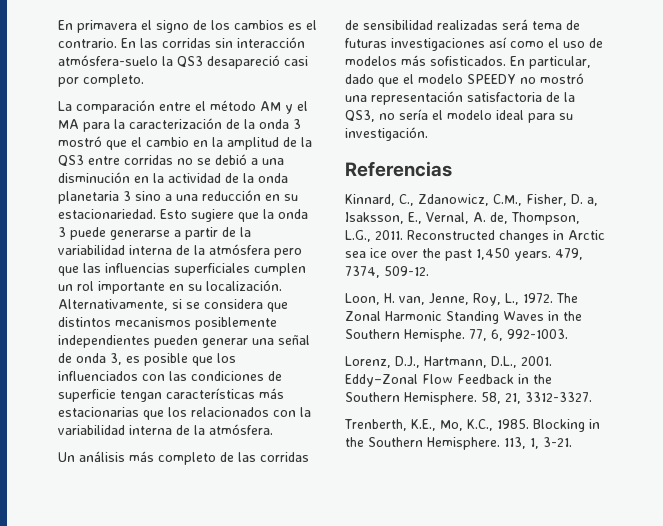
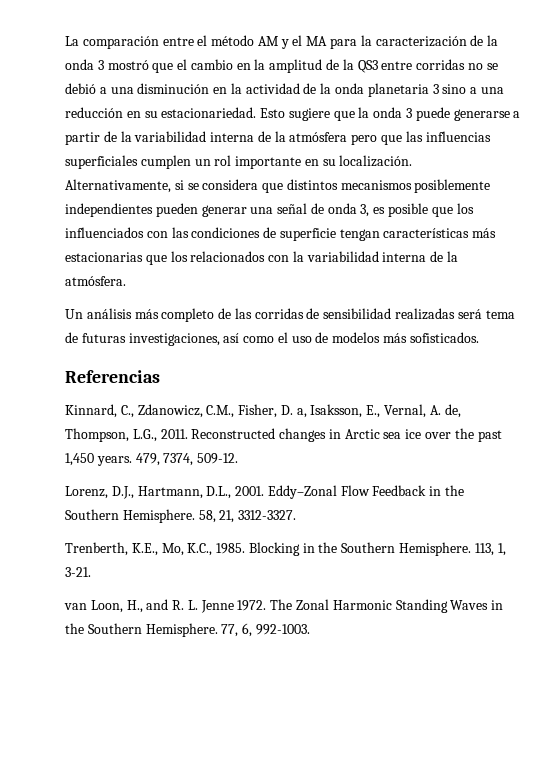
[58,20,317,33] [58,37,305,48] [58,55,308,69] [58,74,144,87] En primavera el signo de los cambios es el contrario. En las corridas sin interacción atmósfera-suelo la QS3 desapareció casi por completo. // -> (65, 41) none
[391,38,485,51] investigaciones -> [128,333,220,346] investigaciones,
[510,56,591,69] [345,73,584,87] [345,91,575,105] [345,109,573,123] [345,127,428,141] En particular, dado que el modelo SPEEDY no mostró una representación satisfactoria de la QS3, no sería el modelo ideal para su investigación. -> (479, 337) none
[345,293,578,306] [345,311,582,324] [345,329,568,342] // Loon, H. van, Jenne, Roy, L., 1972. The Zonal Harmonic Standing Waves in the Southern Hemisphe. 77, 6, 992-1003. -> (239, 458) none
(572, 442) none -> [64,599,504,613] [65,623,310,637] // van Loon, H., and R. L. Jenne 1972. The Zonal Harmonic Standing Waves in the Southern Hemisphere. 77, 6, 992-1003.

